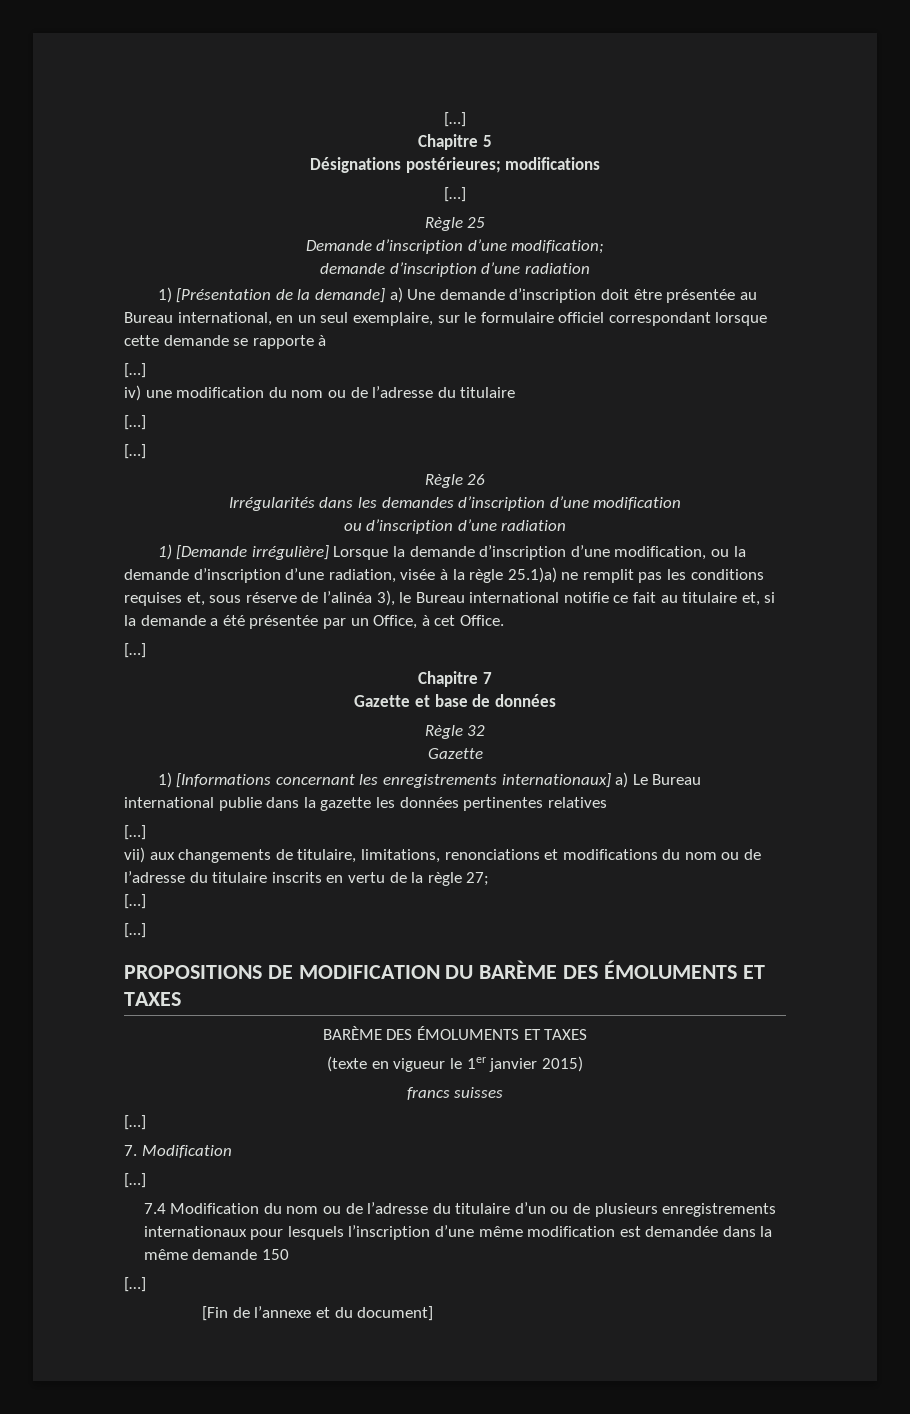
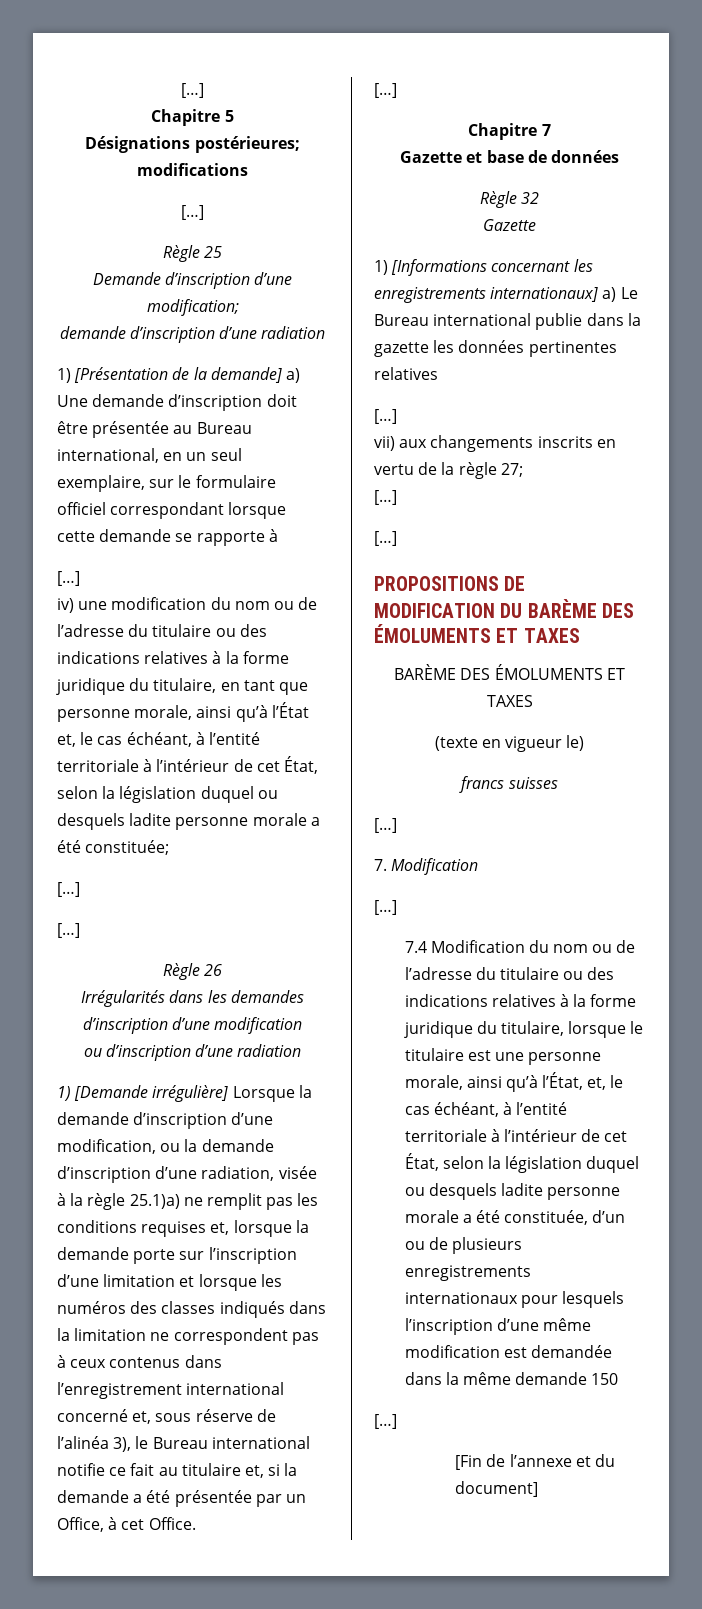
(516, 392) none -> [215,624,267,637] [57,651,289,664] [56,678,308,695] [57,702,309,722] [57,732,260,747] [57,756,318,774] [57,786,278,803] [57,813,320,830] [57,840,170,855] ou des indications relatives à la forme juridique du titulaire, en tant que personne morale, ainsi qu’à l’État et, le cas échéant, à l’entité territoriale à l’intérieur de cet État, selon la législation duquel ou desquels ladite personne morale a été constituée;
(205, 599) none -> [233,1220,309,1237] [57,1247,297,1264] [57,1274,282,1291] [57,1301,326,1318] [57,1328,319,1345] [57,1355,222,1368] [57,1382,285,1399] [57,1409,152,1424] lorsque la demande porte sur l’inscription d’une limitation et lorsque les numéros des classes indiqués dans la limitation ne correspondent pas à ceux contenus dans l’enregistrement international concerné et,
[275,849,762,863] [124,871,268,883] de titulaire, limitations, renonciations et modifications du nom ou de l’adresse du titulaire -> (534, 443) none
[449,1056,583,1072] le 1er janvier 2015) -> [566,735,585,751] le)
(511, 1208) none -> [563,967,615,980] [404,994,637,1007] [403,1021,644,1038] [404,1048,602,1065] [404,1072,624,1092] [404,1102,568,1117] [404,1129,628,1142] [404,1153,640,1173] [404,1183,621,1200] [404,1210,589,1225] ou des indications relatives à la forme juridique du titulaire, lorsque le titulaire est une personne morale, ainsi qu’à l’État, et, le cas échéant, à l’entité territoriale à l’intérieur de cet État, selon la législation duquel ou desquels ladite personne morale a été constituée,

